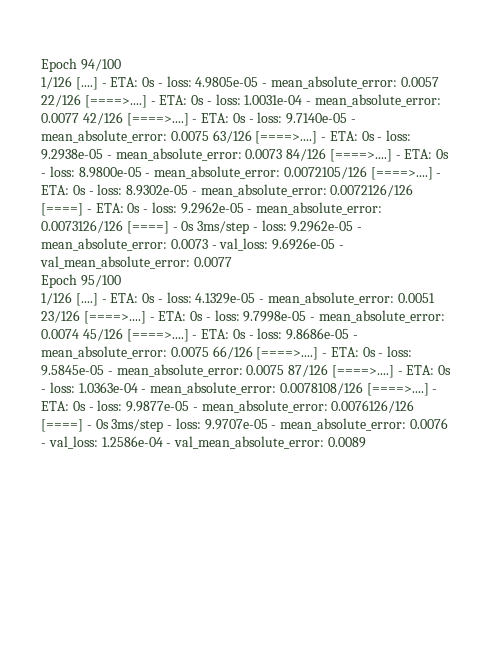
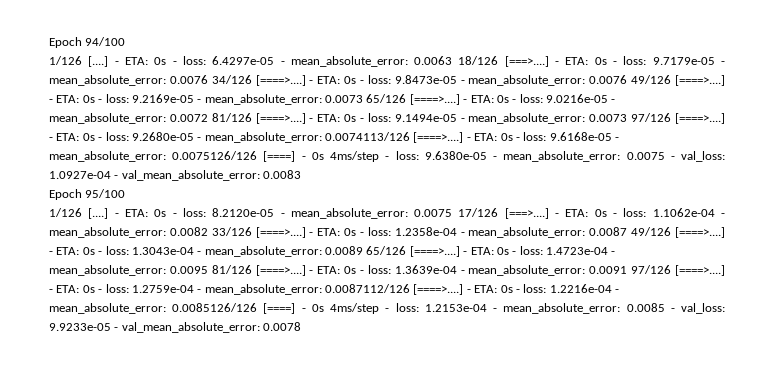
[195,76,439,89] [41,94,442,108] [41,112,357,126] [41,130,412,144] [41,148,450,162] [41,166,442,180] [41,184,414,197] [41,202,383,216] [41,220,363,234] [41,238,344,251] [40,256,232,269] 4.9805e-05 - mean_absolute_error: 0.0057 22/126 [====>....] - ETA: 0s - loss: 1.0031e-04 - mean_absolute_error: 0.0077 42/126 [====>....] - ETA: 0s - loss: 9.7140e-05 - mean_absolute_error: 0.0075 63/126 [====>....] - ETA: 0s - loss: 9.2938e-05 - mean_absolute_error: 0.0073 84/126 [====>....] - ETA: 0s - loss: 8.9800e-05 - mean_absolute_error: 0.0072105/126 [====>....] - ETA: 0s - loss: 8.9302e-05 - mean_absolute_error: 0.0072126/126 [====] - ETA: 0s - loss: 9.2962e-05 - mean_absolute_error: 0.0073126/126 [====] - 0s 3ms/step - loss: 9.2962e-05 - mean_absolute_error: 0.0073 - val_loss: 9.6926e-05 - val_mean_absolute_error: 0.0077 -> [212,56,725,67] [49,75,725,86] [49,94,616,105] [49,113,725,124] [49,132,619,143] [49,151,726,162] [49,170,302,181] 6.4297e-05 - mean_absolute_error: 0.0063 18/126 [===>....] - ETA: 0s - loss: 9.7179e-05 - mean_absolute_error: 0.0076 34/126 [====>....] - ETA: 0s - loss: 9.8473e-05 - mean_absolute_error: 0.0076 49/126 [====>....] - ETA: 0s - loss: 9.2169e-05 - mean_absolute_error: 0.0073 65/126 [====>....] - ETA: 0s - loss: 9.0216e-05 - mean_absolute_error: 0.0072 81/126 [====>....] - ETA: 0s - loss: 9.1494e-05 - mean_absolute_error: 0.0073 97/126 [====>....] - ETA: 0s - loss: 9.2680e-05 - mean_absolute_error: 0.0074113/126 [====>....] - ETA: 0s - loss: 9.6168e-05 - mean_absolute_error: 0.0075126/126 [====] - 0s 4ms/step - loss: 9.6380e-05 - mean_absolute_error: 0.0075 - val_loss: 1.0927e-04 - val_mean_absolute_error: 0.0083
[195,292,435,305] [41,310,446,324] [41,328,359,342] [41,346,413,360] [41,364,452,378] [41,382,438,396] [41,400,415,413] [41,418,449,432] [41,436,366,449] 4.1329e-05 - mean_absolute_error: 0.0051 23/126 [====>....] - ETA: 0s - loss: 9.7998e-05 - mean_absolute_error: 0.0074 45/126 [====>....] - ETA: 0s - loss: 9.8686e-05 - mean_absolute_error: 0.0075 66/126 [====>....] - ETA: 0s - loss: 9.5845e-05 - mean_absolute_error: 0.0075 87/126 [====>....] - ETA: 0s - loss: 1.0363e-04 - mean_absolute_error: 0.0078108/126 [====>....] - ETA: 0s - loss: 9.9877e-05 - mean_absolute_error: 0.0076126/126 [====] - 0s 3ms/step - loss: 9.9707e-05 - mean_absolute_error: 0.0076 - val_loss: 1.2586e-04 - val_mean_absolute_error: 0.0089 -> [212,208,725,219] [49,227,725,238] [49,246,616,257] [49,265,725,276] [49,284,619,295] [49,303,726,314] [49,322,302,333] 8.2120e-05 - mean_absolute_error: 0.0075 17/126 [===>....] - ETA: 0s - loss: 1.1062e-04 - mean_absolute_error: 0.0082 33/126 [====>....] - ETA: 0s - loss: 1.2358e-04 - mean_absolute_error: 0.0087 49/126 [====>....] - ETA: 0s - loss: 1.3043e-04 - mean_absolute_error: 0.0089 65/126 [====>....] - ETA: 0s - loss: 1.4723e-04 - mean_absolute_error: 0.0095 81/126 [====>....] - ETA: 0s - loss: 1.3639e-04 - mean_absolute_error: 0.0091 97/126 [====>....] - ETA: 0s - loss: 1.2759e-04 - mean_absolute_error: 0.0087112/126 [====>....] - ETA: 0s - loss: 1.2216e-04 - mean_absolute_error: 0.0085126/126 [====] - 0s 4ms/step - loss: 1.2153e-04 - mean_absolute_error: 0.0085 - val_loss: 9.9233e-05 - val_mean_absolute_error: 0.0078

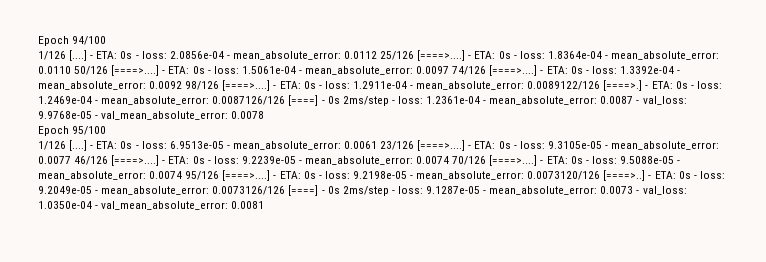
[212,56,725,67] [49,75,725,86] [49,94,616,105] [49,113,725,124] [49,132,619,143] [49,151,726,162] [49,170,302,181] 6.4297e-05 - mean_absolute_error: 0.0063 18/126 [===>....] - ETA: 0s - loss: 9.7179e-05 - mean_absolute_error: 0.0076 34/126 [====>....] - ETA: 0s - loss: 9.8473e-05 - mean_absolute_error: 0.0076 49/126 [====>....] - ETA: 0s - loss: 9.2169e-05 - mean_absolute_error: 0.0073 65/126 [====>....] - ETA: 0s - loss: 9.0216e-05 - mean_absolute_error: 0.0072 81/126 [====>....] - ETA: 0s - loss: 9.1494e-05 - mean_absolute_error: 0.0073 97/126 [====>....] - ETA: 0s - loss: 9.2680e-05 - mean_absolute_error: 0.0074113/126 [====>....] - ETA: 0s - loss: 9.6168e-05 - mean_absolute_error: 0.0075126/126 [====] - 0s 4ms/step - loss: 9.6380e-05 - mean_absolute_error: 0.0075 - val_loss: 1.0927e-04 - val_mean_absolute_error: 0.0083 -> [169,50,720,61] [38,65,681,76] [38,80,722,91] [38,95,687,106] [38,111,265,120] 2.0856e-04 - mean_absolute_error: 0.0112 25/126 [====>....] - ETA: 0s - loss: 1.8364e-04 - mean_absolute_error: 0.0110 50/126 [====>....] - ETA: 0s - loss: 1.5061e-04 - mean_absolute_error: 0.0097 74/126 [====>....] - ETA: 0s - loss: 1.3392e-04 - mean_absolute_error: 0.0092 98/126 [====>....] - ETA: 0s - loss: 1.2911e-04 - mean_absolute_error: 0.0089122/126 [====>.] - ETA: 0s - loss: 1.2469e-04 - mean_absolute_error: 0.0087126/126 [====] - 0s 2ms/step - loss: 1.2361e-04 - mean_absolute_error: 0.0087 - val_loss: 9.9768e-05 - val_mean_absolute_error: 0.0078
[212,208,725,219] [49,227,725,238] [49,246,616,257] [49,265,725,276] [49,284,619,295] [49,303,726,314] [49,322,302,333] 8.2120e-05 - mean_absolute_error: 0.0075 17/126 [===>....] - ETA: 0s - loss: 1.1062e-04 - mean_absolute_error: 0.0082 33/126 [====>....] - ETA: 0s - loss: 1.2358e-04 - mean_absolute_error: 0.0087 49/126 [====>....] - ETA: 0s - loss: 1.3043e-04 - mean_absolute_error: 0.0089 65/126 [====>....] - ETA: 0s - loss: 1.4723e-04 - mean_absolute_error: 0.0095 81/126 [====>....] - ETA: 0s - loss: 1.3639e-04 - mean_absolute_error: 0.0091 97/126 [====>....] - ETA: 0s - loss: 1.2759e-04 - mean_absolute_error: 0.0087112/126 [====>....] - ETA: 0s - loss: 1.2216e-04 - mean_absolute_error: 0.0085126/126 [====] - 0s 4ms/step - loss: 1.2153e-04 - mean_absolute_error: 0.0085 - val_loss: 9.9233e-05 - val_mean_absolute_error: 0.0078 -> [169,140,720,151] [38,155,681,166] [38,170,725,181] [38,185,687,196] [38,201,265,210] 6.9513e-05 - mean_absolute_error: 0.0061 23/126 [====>....] - ETA: 0s - loss: 9.3105e-05 - mean_absolute_error: 0.0077 46/126 [====>....] - ETA: 0s - loss: 9.2239e-05 - mean_absolute_error: 0.0074 70/126 [====>....] - ETA: 0s - loss: 9.5088e-05 - mean_absolute_error: 0.0074 95/126 [====>....] - ETA: 0s - loss: 9.2198e-05 - mean_absolute_error: 0.0073120/126 [====>..] - ETA: 0s - loss: 9.2049e-05 - mean_absolute_error: 0.0073126/126 [====] - 0s 2ms/step - loss: 9.1287e-05 - mean_absolute_error: 0.0073 - val_loss: 1.0350e-04 - val_mean_absolute_error: 0.0081

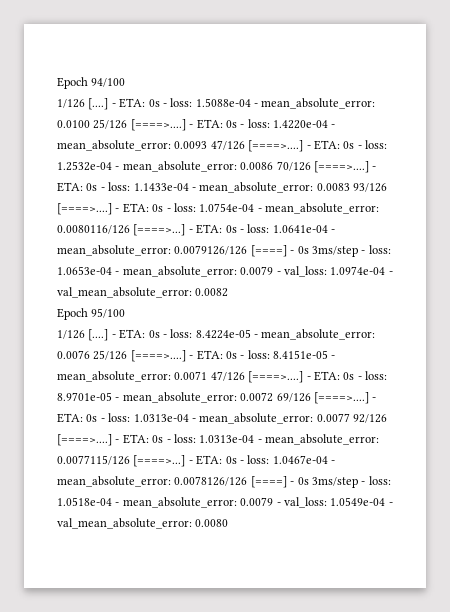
[169,50,720,61] [38,65,681,76] [38,80,722,91] [38,95,687,106] [38,111,265,120] 2.0856e-04 - mean_absolute_error: 0.0112 25/126 [====>....] - ETA: 0s - loss: 1.8364e-04 - mean_absolute_error: 0.0110 50/126 [====>....] - ETA: 0s - loss: 1.5061e-04 - mean_absolute_error: 0.0097 74/126 [====>....] - ETA: 0s - loss: 1.3392e-04 - mean_absolute_error: 0.0092 98/126 [====>....] - ETA: 0s - loss: 1.2911e-04 - mean_absolute_error: 0.0089122/126 [====>.] - ETA: 0s - loss: 1.2469e-04 - mean_absolute_error: 0.0087126/126 [====] - 0s 2ms/step - loss: 1.2361e-04 - mean_absolute_error: 0.0087 - val_loss: 9.9768e-05 - val_mean_absolute_error: 0.0078 -> [195,98,376,109] [57,119,336,131] [57,140,387,152] [57,161,377,173] [57,182,387,193] [57,203,379,215] [57,224,335,236] [57,245,391,257] [57,266,393,277] [57,287,229,298] 1.5088e-04 - mean_absolute_error: 0.0100 25/126 [====>....] - ETA: 0s - loss: 1.4220e-04 - mean_absolute_error: 0.0093 47/126 [====>....] - ETA: 0s - loss: 1.2532e-04 - mean_absolute_error: 0.0086 70/126 [====>....] - ETA: 0s - loss: 1.1433e-04 - mean_absolute_error: 0.0083 93/126 [====>....] - ETA: 0s - loss: 1.0754e-04 - mean_absolute_error: 0.0080116/126 [====>...] - ETA: 0s - loss: 1.0641e-04 - mean_absolute_error: 0.0079126/126 [====] - 0s 3ms/step - loss: 1.0653e-04 - mean_absolute_error: 0.0079 - val_loss: 1.0974e-04 - val_mean_absolute_error: 0.0082
[169,140,720,151] [38,155,681,166] [38,170,725,181] [38,185,687,196] [38,201,265,210] 6.9513e-05 - mean_absolute_error: 0.0061 23/126 [====>....] - ETA: 0s - loss: 9.3105e-05 - mean_absolute_error: 0.0077 46/126 [====>....] - ETA: 0s - loss: 9.2239e-05 - mean_absolute_error: 0.0074 70/126 [====>....] - ETA: 0s - loss: 9.5088e-05 - mean_absolute_error: 0.0074 95/126 [====>....] - ETA: 0s - loss: 9.2198e-05 - mean_absolute_error: 0.0073120/126 [====>..] - ETA: 0s - loss: 9.2049e-05 - mean_absolute_error: 0.0073126/126 [====] - 0s 2ms/step - loss: 9.1287e-05 - mean_absolute_error: 0.0073 - val_loss: 1.0350e-04 - val_mean_absolute_error: 0.0081 -> [195,329,376,340] [57,350,336,362] [57,371,387,383] [57,392,377,404] [57,413,387,424] [57,434,379,446] [57,455,335,467] [57,476,391,488] [57,497,393,508] [57,518,229,529] 8.4224e-05 - mean_absolute_error: 0.0076 25/126 [====>....] - ETA: 0s - loss: 8.4151e-05 - mean_absolute_error: 0.0071 47/126 [====>....] - ETA: 0s - loss: 8.9701e-05 - mean_absolute_error: 0.0072 69/126 [====>....] - ETA: 0s - loss: 1.0313e-04 - mean_absolute_error: 0.0077 92/126 [====>....] - ETA: 0s - loss: 1.0313e-04 - mean_absolute_error: 0.0077115/126 [====>...] - ETA: 0s - loss: 1.0467e-04 - mean_absolute_error: 0.0078126/126 [====] - 0s 3ms/step - loss: 1.0518e-04 - mean_absolute_error: 0.0079 - val_loss: 1.0549e-04 - val_mean_absolute_error: 0.0080

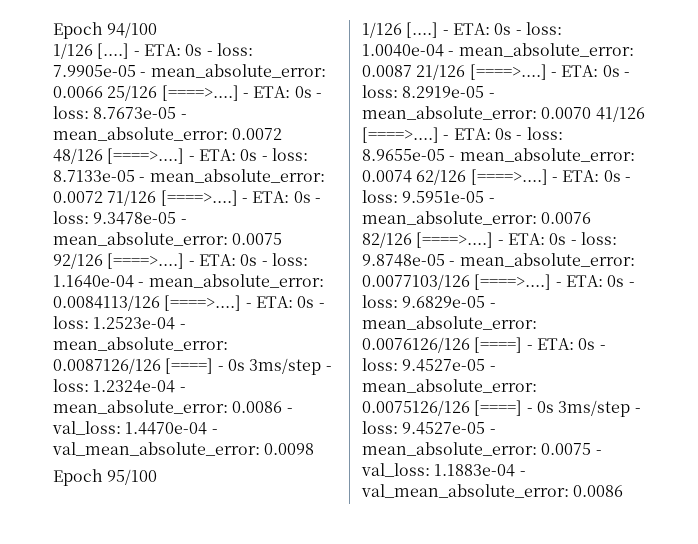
[195,98,376,109] [57,119,336,131] [57,140,387,152] [57,161,377,173] [57,182,387,193] [57,203,379,215] [57,224,335,236] [57,245,391,257] [57,266,393,277] [57,287,229,298] 1.5088e-04 - mean_absolute_error: 0.0100 25/126 [====>....] - ETA: 0s - loss: 1.4220e-04 - mean_absolute_error: 0.0093 47/126 [====>....] - ETA: 0s - loss: 1.2532e-04 - mean_absolute_error: 0.0086 70/126 [====>....] - ETA: 0s - loss: 1.1433e-04 - mean_absolute_error: 0.0083 93/126 [====>....] - ETA: 0s - loss: 1.0754e-04 - mean_absolute_error: 0.0080116/126 [====>...] - ETA: 0s - loss: 1.0641e-04 - mean_absolute_error: 0.0079126/126 [====] - 0s 3ms/step - loss: 1.0653e-04 - mean_absolute_error: 0.0079 - val_loss: 1.0974e-04 - val_mean_absolute_error: 0.0082 -> [53,64,326,78] [53,85,322,101] [53,106,187,119] [53,127,283,141] [53,148,308,164] [53,169,325,183] [53,190,321,206] [53,211,187,225] [53,232,283,246] [53,253,308,269] [53,274,324,288] [53,295,325,311] [53,316,186,330] [53,337,228,351] [53,358,332,375] [53,379,186,393] [53,400,293,414] [52,421,218,435] [52,442,315,456] 7.9905e-05 - mean_absolute_error: 0.0066 25/126 [====>....] - ETA: 0s - loss: 8.7673e-05 - mean_absolute_error: 0.0072 48/126 [====>....] - ETA: 0s - loss: 8.7133e-05 - mean_absolute_error: 0.0072 71/126 [====>....] - ETA: 0s - loss: 9.3478e-05 - mean_absolute_error: 0.0075 92/126 [====>....] - ETA: 0s - loss: 1.1640e-04 - mean_absolute_error: 0.0084113/126 [====>....] - ETA: 0s - loss: 1.2523e-04 - mean_absolute_error: 0.0087126/126 [====] - 0s 3ms/step - loss: 1.2324e-04 - mean_absolute_error: 0.0086 - val_loss: 1.4470e-04 - val_mean_absolute_error: 0.0098
[195,329,376,340] [57,350,336,362] [57,371,387,383] [57,392,377,404] [57,413,387,424] [57,434,379,446] [57,455,335,467] [57,476,391,488] [57,497,393,508] [57,518,229,529] 8.4224e-05 - mean_absolute_error: 0.0076 25/126 [====>....] - ETA: 0s - loss: 8.4151e-05 - mean_absolute_error: 0.0071 47/126 [====>....] - ETA: 0s - loss: 8.9701e-05 - mean_absolute_error: 0.0072 69/126 [====>....] - ETA: 0s - loss: 1.0313e-04 - mean_absolute_error: 0.0077 92/126 [====>....] - ETA: 0s - loss: 1.0313e-04 - mean_absolute_error: 0.0077115/126 [====>...] - ETA: 0s - loss: 1.0467e-04 - mean_absolute_error: 0.0078126/126 [====] - 0s 3ms/step - loss: 1.0518e-04 - mean_absolute_error: 0.0079 - val_loss: 1.0549e-04 - val_mean_absolute_error: 0.0080 -> [362,43,634,57] [362,64,630,80] [362,85,495,98] [362,106,645,122] [362,127,563,143] [362,148,635,162] [362,169,631,185] [362,190,495,203] [362,211,592,225] [362,232,617,248] [362,253,635,267] [362,274,635,290] [362,295,496,308] [362,316,537,330] [362,337,606,353] [362,358,496,372] [362,379,537,393] [362,400,641,417] [362,421,496,435] [362,442,602,456] [361,463,526,477] [361,484,624,498] 1.0040e-04 - mean_absolute_error: 0.0087 21/126 [====>....] - ETA: 0s - loss: 8.2919e-05 - mean_absolute_error: 0.0070 41/126 [====>....] - ETA: 0s - loss: 8.9655e-05 - mean_absolute_error: 0.0074 62/126 [====>....] - ETA: 0s - loss: 9.5951e-05 - mean_absolute_error: 0.0076 82/126 [====>....] - ETA: 0s - loss: 9.8748e-05 - mean_absolute_error: 0.0077103/126 [====>....] - ETA: 0s - loss: 9.6829e-05 - mean_absolute_error: 0.0076126/126 [====] - ETA: 0s - loss: 9.4527e-05 - mean_absolute_error: 0.0075126/126 [====] - 0s 3ms/step - loss: 9.4527e-05 - mean_absolute_error: 0.0075 - val_loss: 1.1883e-04 - val_mean_absolute_error: 0.0086

